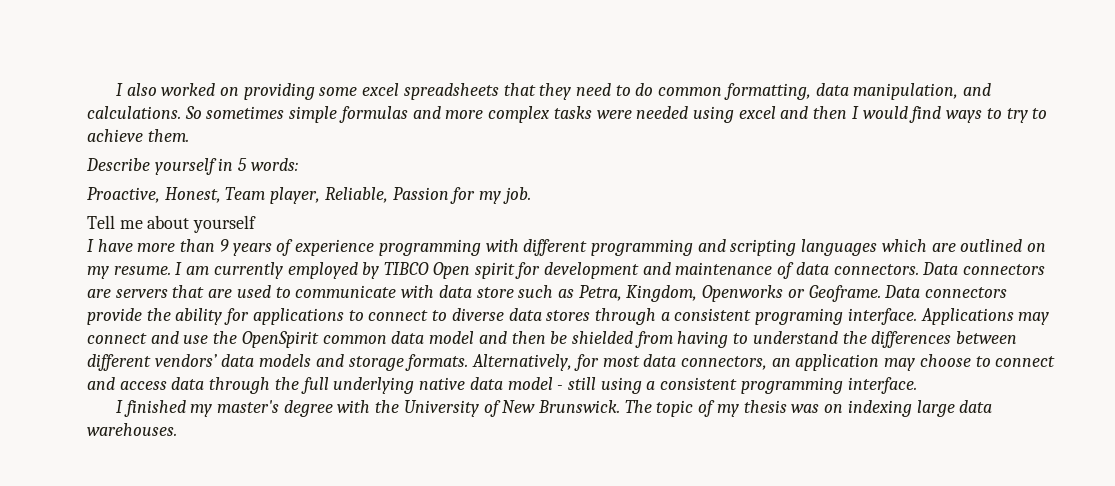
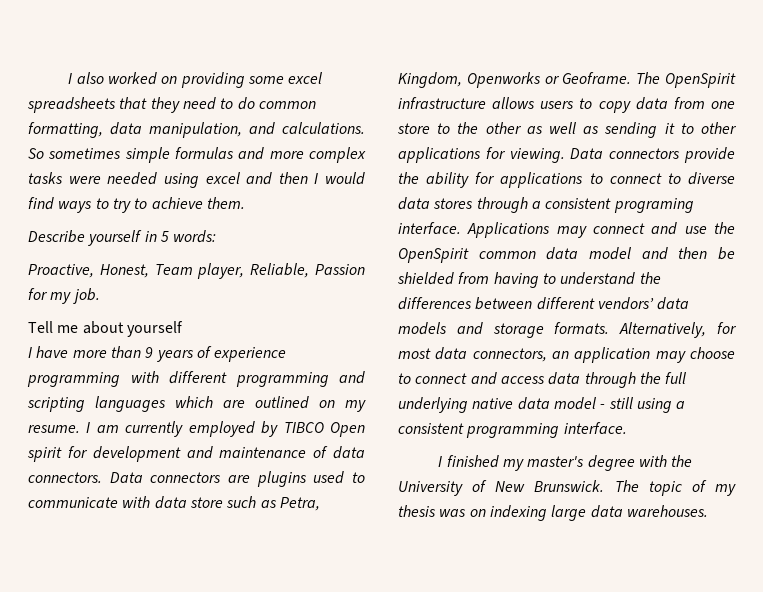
[115,285,233,298] servers that are -> [256,471,307,487] plugins
(881, 293) none -> [636,72,736,88] [398,97,735,113] [397,122,737,138] [398,147,565,163] The OpenSpirit infrastructure allows users to copy data from one store to the other as well as sending it to other applications for viewing.

